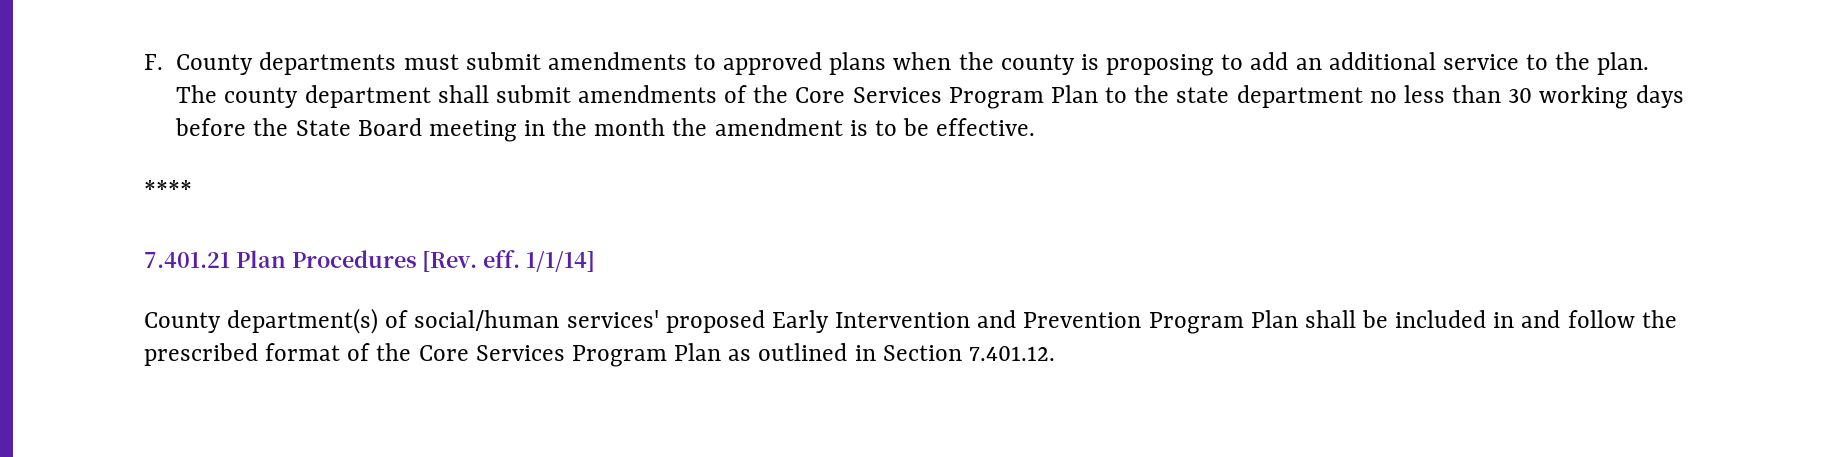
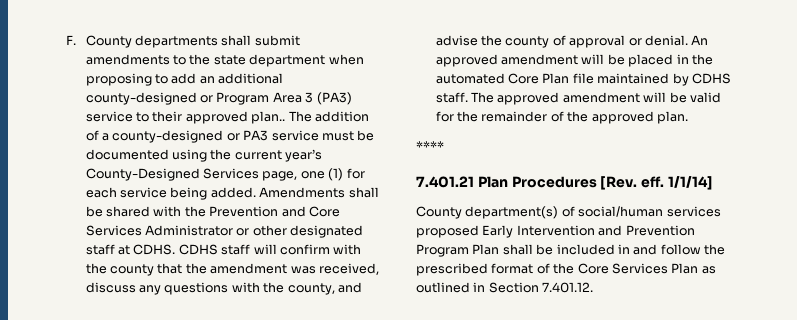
[403,54,459,70] must -> [221,35,252,46] shall
[723,52,1099,75] approved plans when the county is -> [189,54,364,67] the state department when
[1442,52,1650,75] [176,85,1684,109] [175,118,1036,142] service to the plan. The county department shall submit amendments of the Core Services Program Plan to the state department no less than 30 working days before the State Board meeting in the month the amendment is to be effective. -> [85,92,352,105] [85,111,369,124] [85,130,375,143] [85,149,323,162] [85,168,365,181] [85,187,379,200] [85,206,340,217] [85,225,364,238] [85,244,362,255] [85,263,379,276] [85,282,362,295] [435,35,709,48] [435,54,713,67] [435,73,731,86] [435,92,721,105] [435,111,688,124] county-designed or Program Area 3 (PA3) service to their approved plan.. The addition of a county-designed or PA3 service must be documented using the current year’s County-Designed Services page, one (1) for each service being added. Amendments shall be shared with the Prevention and Core Services Administrator or other designated staff at CDHS. CDHS staff will confirm with the county that the amendment was received, discuss any questions with the county, and advise the county of approval or denial. An approved amendment will be placed in the automated Core Plan file maintained by CDHS staff. The approved amendment will be valid for the remainder of the approved plan.
[566,310,659,328] services' -> [666,206,721,217] services
[571,345,667,367] Program -> (668, 268) none

